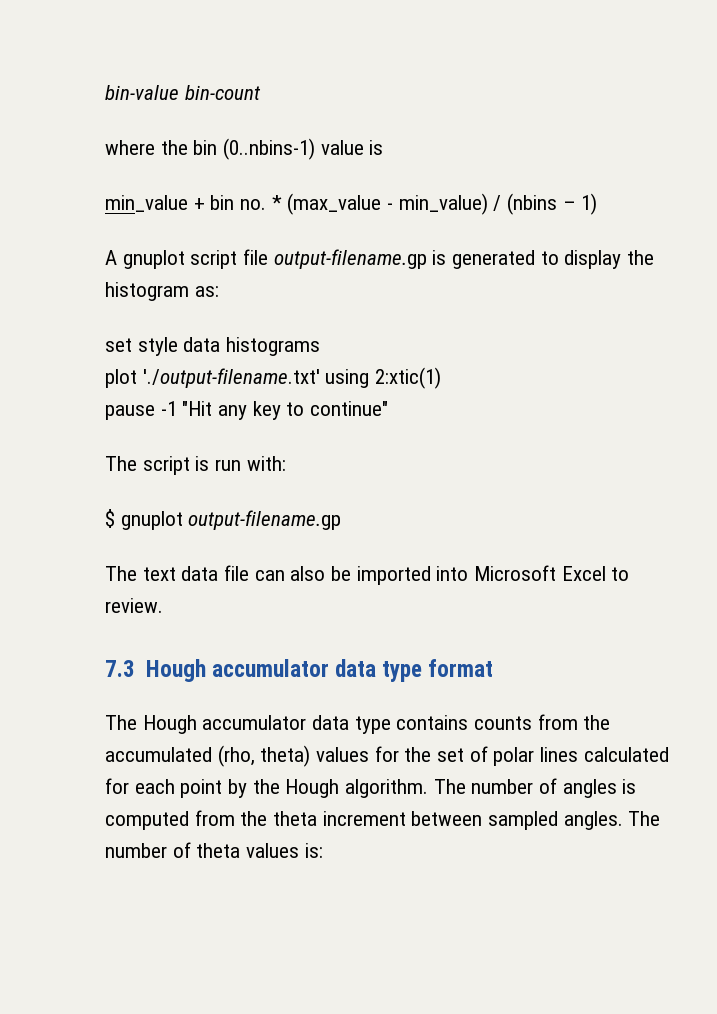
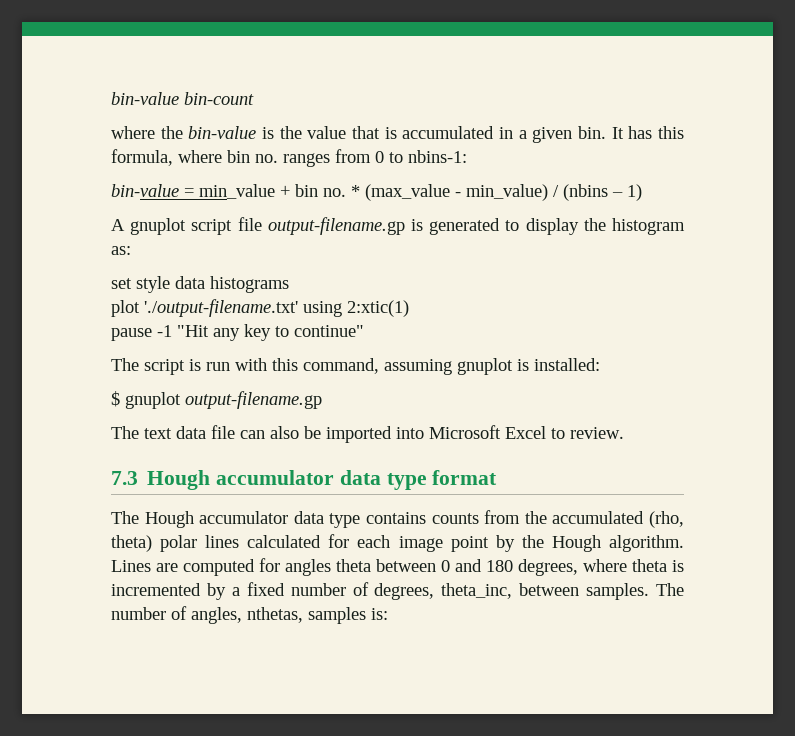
[193,138,384,160] bin (0..nbins-1) value is // -> [188,126,684,143] [111,149,467,167] [111,184,194,197] bin-value is the value that is accumulated in a given bin. It has this formula, where bin no. ranges from 0 to nbins-1: // bin-value =
[246,456,286,471] with: -> [235,358,600,375] with this command, assuming gnuplot is installed:
[316,746,488,762] values for the set of -> (152, 543) none
(175, 786) none -> [398,536,443,552] image
[433,778,637,798] [105,810,661,830] [105,842,300,858] The number of angles is computed from the theta increment between sampled angles. The number of theta values -> [111,558,684,576] [111,582,684,600] [111,606,366,624] Lines are computed for angles theta between 0 and 180 degrees, where theta is incremented by a fixed number of degrees, theta_inc, between samples. The number of angles, nthetas, samples

